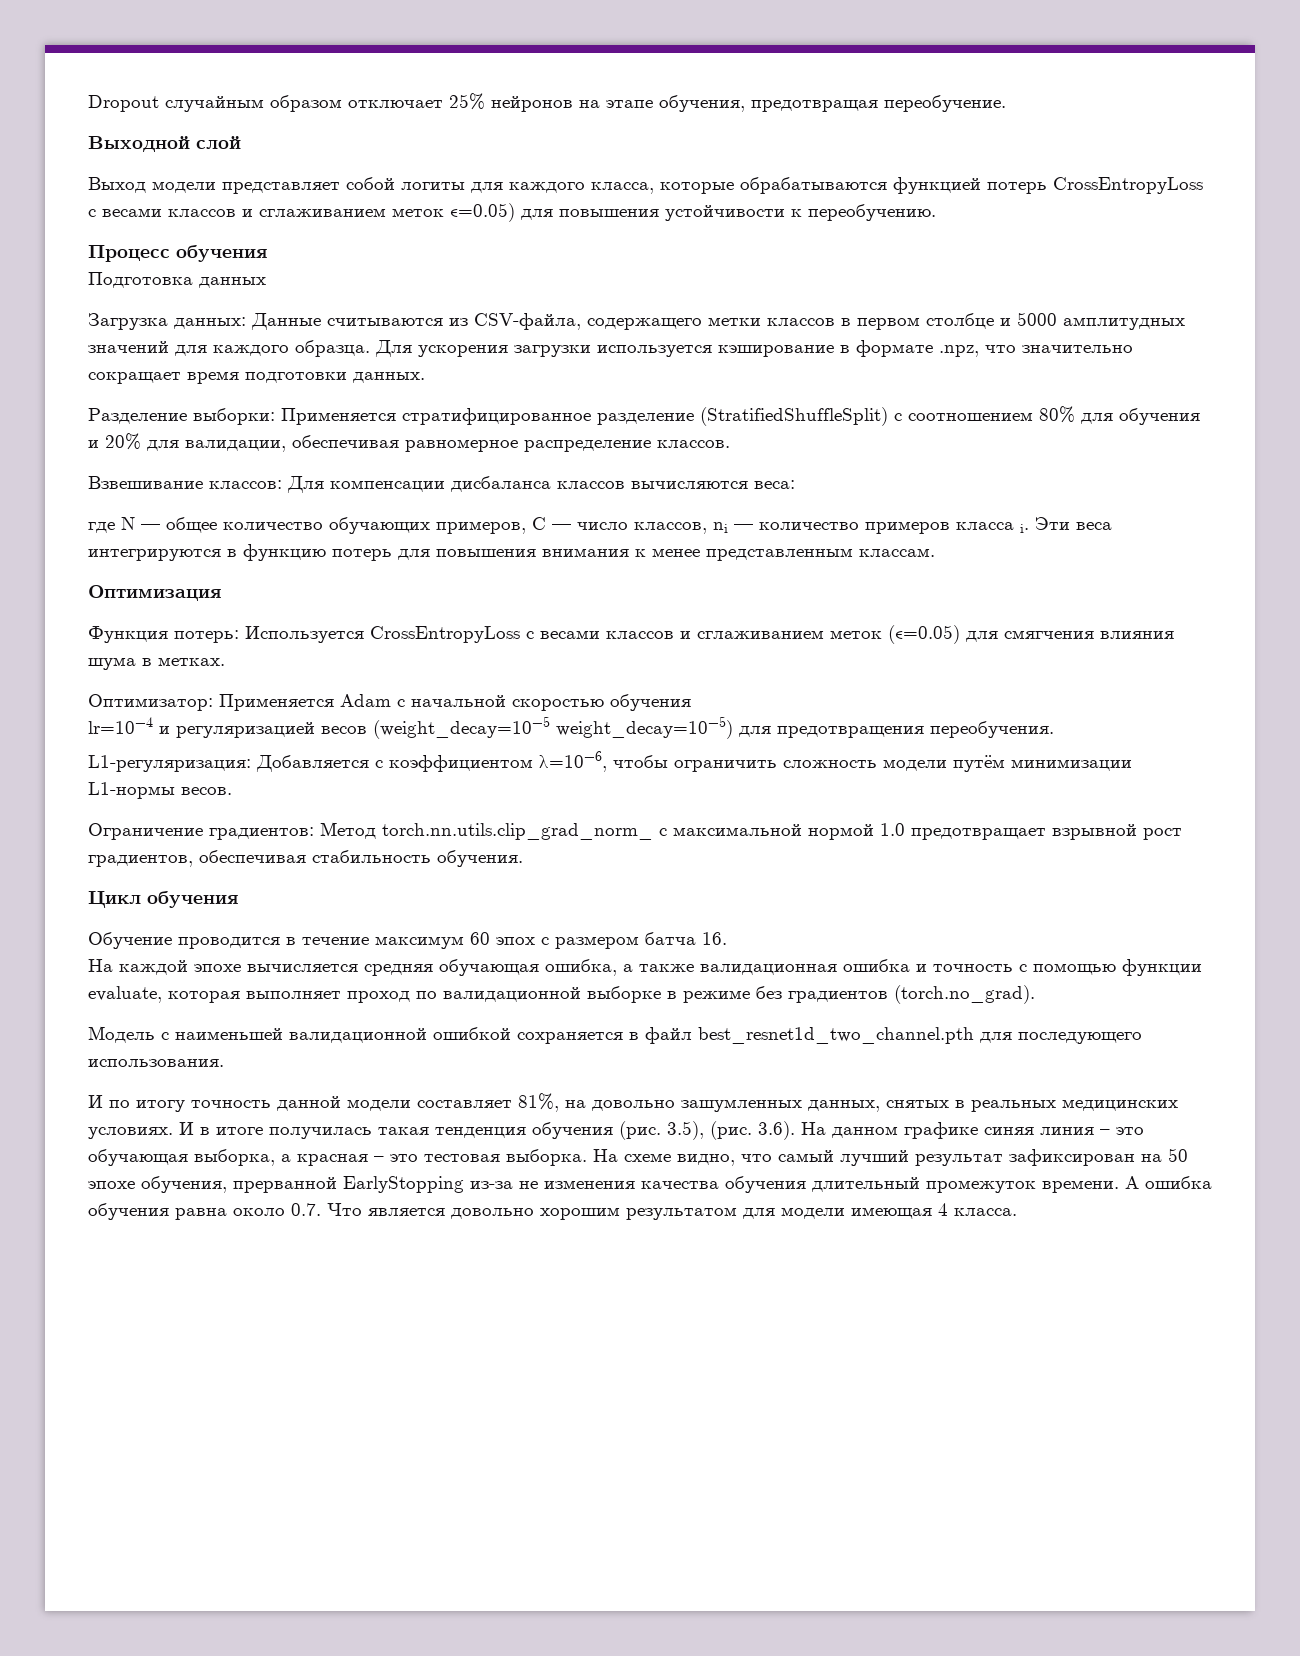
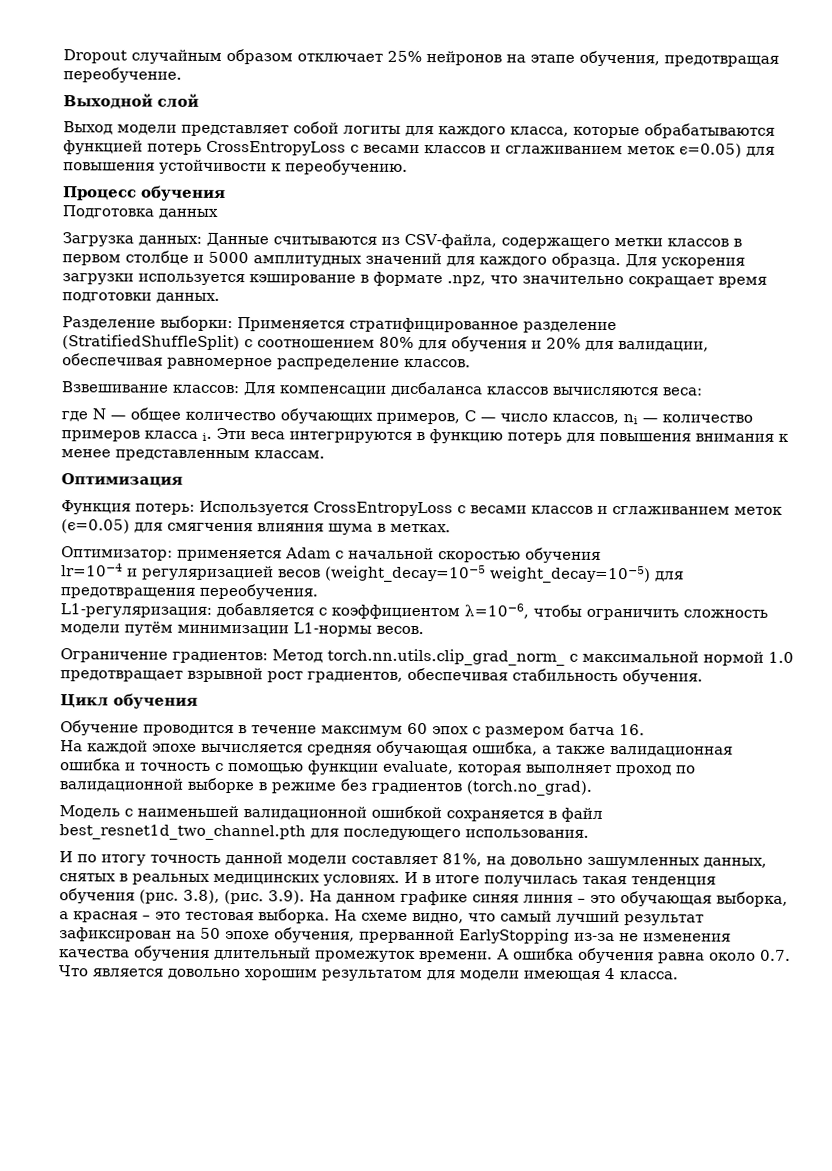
[219,694,334,711] Применяется -> [177,549,282,562] применяется
[256,755,369,772] Добавляется -> [216,602,314,618] добавляется
[667,1121,795,1140] 3.5), (рис. 3.6). -> [183,889,305,905] 3.8), (рис. 3.9).

